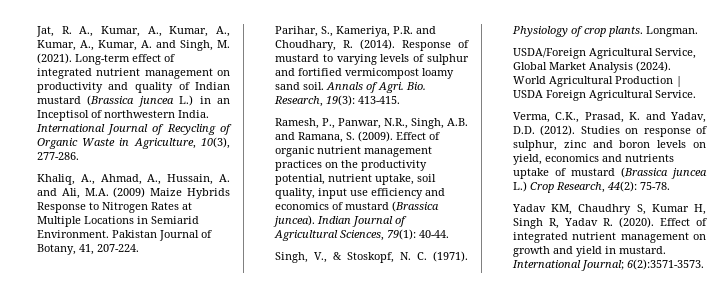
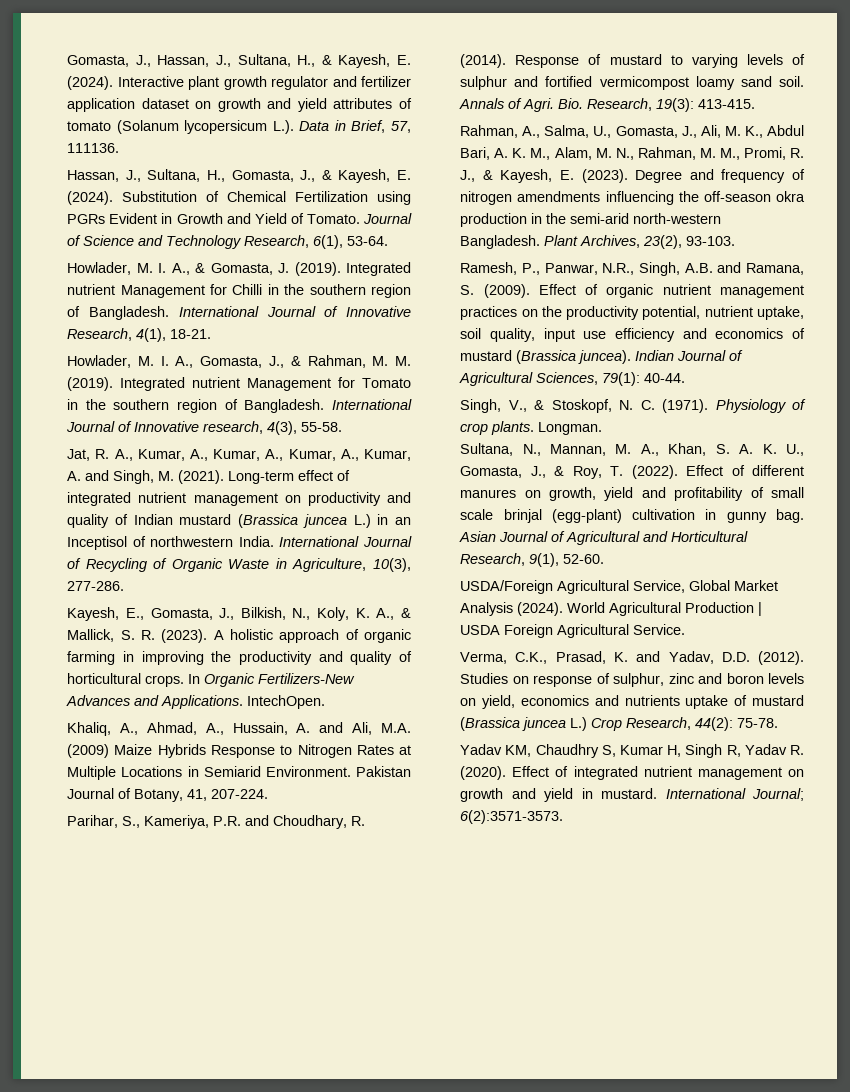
(35, 31) none -> [67,54,412,68] [67,76,411,90] [67,98,413,112] [67,120,412,134] [67,143,120,153] [67,169,412,183] [67,191,411,205] [67,213,412,224] [67,235,389,249] [67,262,411,276] [67,284,411,298] [67,306,412,320] [67,328,212,342] [67,355,412,368] [67,377,411,391] [67,399,413,413] [66,421,343,435] Gomasta, J., Hassan, J., Sultana, H., & Kayesh, E. (2024). Interactive plant growth regulator and fertilizer application dataset on growth and yield attributes of tomato (Solanum lycopersicum L.). Data in Brief, 57, 111136. // Hassan, J., Sultana, H., Gomasta, J., & Kayesh, E. (2024). Substitution of Chemical Fertilization using PGRs Evident in Growth and Yield of Tomato. Journal of Science and Technology Research, 6(1), 53-64. // Howlader, M. I. A., & Gomasta, J. (2019). Integrated nutrient Management for Chilli in the southern region of Bangladesh. International Journal of Innovative Research, 4(1), 18-21. // Howlader, M. I. A., Gomasta, J., & Rahman, M. M. (2019). Integrated nutrient Management for Tomato in the southern region of Bangladesh. International Journal of Innovative research, 4(3), 55-58. //
(79, 156) none -> [67,607,411,621] [67,629,411,643] [67,651,412,665] [67,673,356,687] [66,695,326,709] // Kayesh, E., Gomasta, J., Bilkish, N., Koly, K. A., & Mallick, S. R. (2023). A holistic approach of organic farming in improving the productivity and quality of horticultural crops. In Organic Fertilizers-New Advances and Applications. IntechOpen.
(400, 100) none -> [460,125,804,138] [460,147,804,160] [460,169,805,183] [460,191,805,205] [460,213,722,227] [460,235,736,249] // Rahman, A., Salma, U., Gomasta, J., Ali, M. K., Abdul Bari, A. K. M., Alam, M. N., Rahman, M. M., Promi, R. J., & Kayesh, E. (2023). Degree and frequency of nitrogen amendments influencing the off-season okra production in the semi-arid north-western Bangladesh. Plant Archives, 23(2), 93-103.
(698, 31) none -> [460,443,804,456] [460,465,804,479] [460,487,804,501] [460,509,805,523] [459,531,749,545] [460,553,605,567] // Sultana, N., Mannan, M. A., Khan, S. A. K. U., Gomasta, J., & Roy, T. (2022). Effect of different manures on growth, yield and profitability of small scale brinjal (egg-plant) cultivation in gunny bag. Asian Journal of Agricultural and Horticultural Research, 9(1), 52-60.

